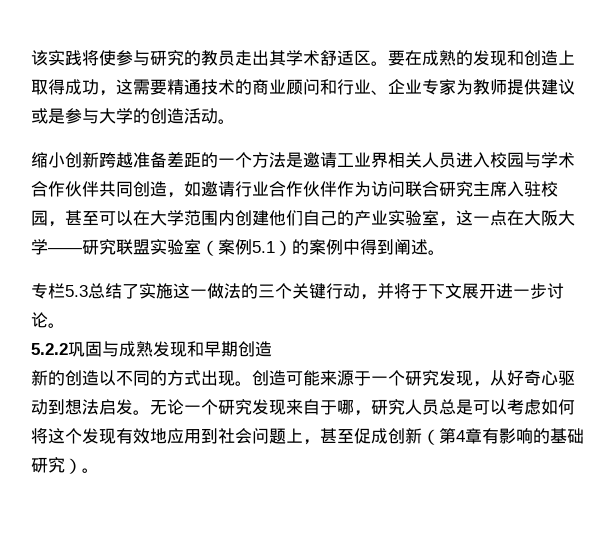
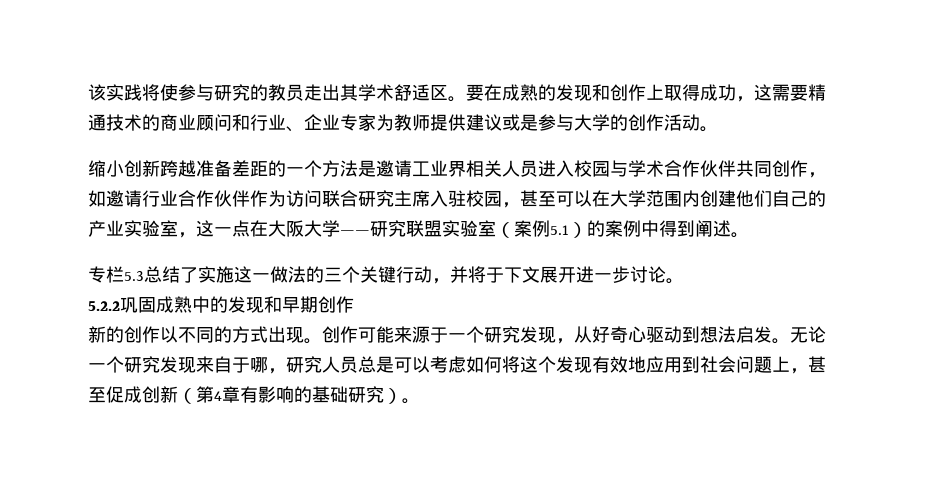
[541,50,558,66] 造 -> [628,84,646,101] 作
[167,108,184,124] 造 -> [646,114,664,131] 作
[150,181,167,197] 造 -> [790,160,808,177] 作
[102,341,153,357] 与成熟 -> [156,296,228,313] 成熟中的
[255,341,272,357] 造 -> [336,296,354,313] 作
[82,370,99,386] 造 -> [142,326,160,343] 作
[269,370,286,386] 造 -> [340,326,358,343] 作

